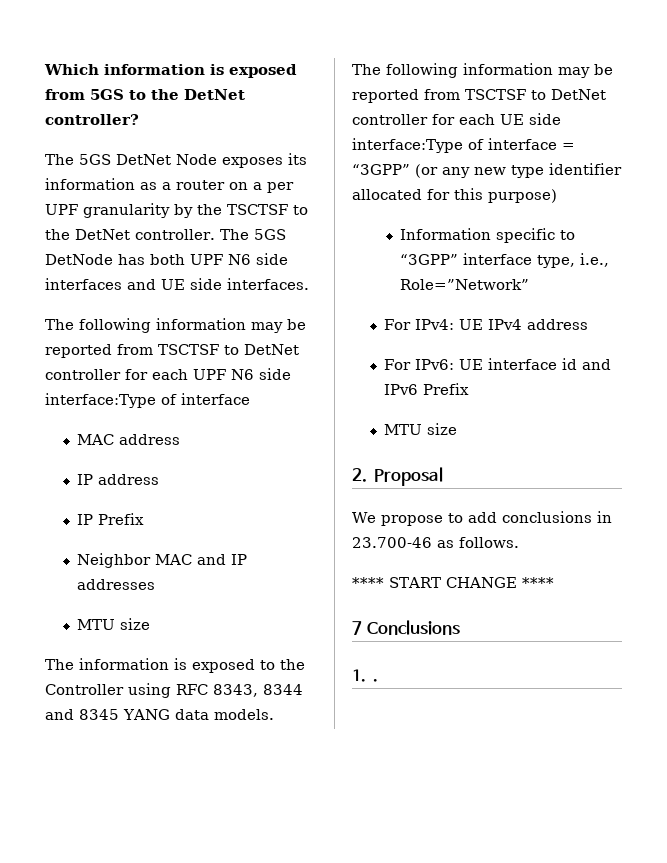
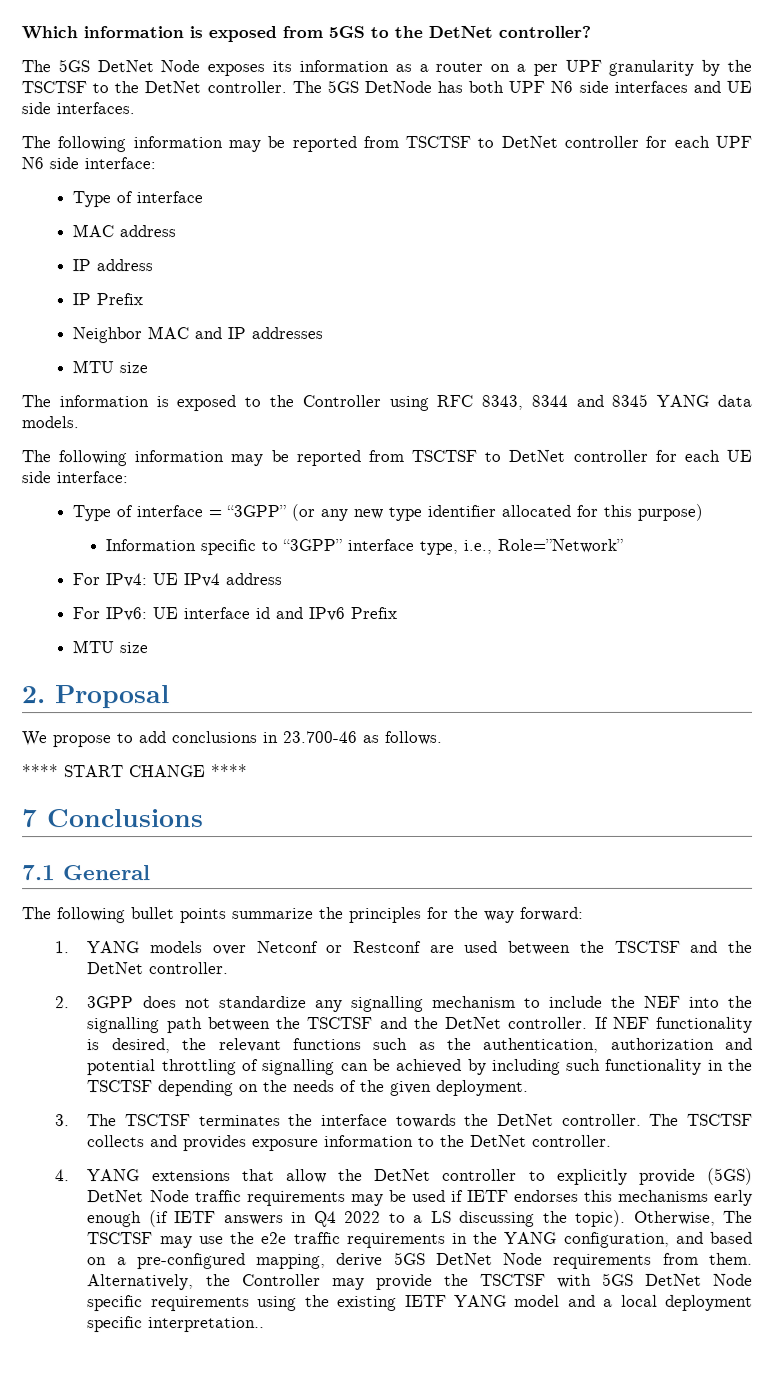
[45,393,156,408] interface:Type -> [84,157,156,170] [71,191,111,208] interface: // Type
[352,138,463,153] interface:Type -> [56,471,128,484] [71,505,111,522] interface: // Type
[352,669,379,682] 1. . -> [22,865,151,881] [22,906,584,924] [54,940,753,956] [87,962,230,975] [54,995,753,1013] [87,1016,753,1034] [87,1037,754,1054] [87,1058,753,1076] [87,1079,530,1097] [54,1113,753,1128] [87,1134,613,1152] [54,1167,753,1185] [87,1189,753,1207] [87,1209,754,1228] [87,1231,753,1249] [87,1251,753,1270] [87,1272,753,1291] [87,1294,754,1312] [87,1316,266,1333] 7.1 General // The following bullet points summarize the principles for the way forward: // 1. YANG models over Netconf or Restconf are used between the TSCTSF and the DetNet controller. // 2. 3GPP does not standardize any signalling mechanism to include the NEF into the signalling path between the TSCTSF and the DetNet controller. If NEF functionality is desired, the relevant functions such as the authentication, authorization and potential throttling of signalling can be achieved by including such functionality in the TSCTSF depending on the needs of the given deployment. // 3. The TSCTSF terminates the interface towards the DetNet controller. The TSCTSF collects and provides exposure information to the DetNet controller. // 4. YANG extensions that allow the DetNet controller to explicitly provide (5GS) DetNet Node traffic requirements may be used if IETF endorses this mechanisms early enough (if IETF answers in Q4 2022 to a LS discussing the topic). Otherwise, The TSCTSF may use the e2e traffic requirements in the YANG configuration, and based on a pre-configured mapping, derive 5GS DetNet Node requirements from them. Alternatively, the Controller may provide the TSCTSF with 5GS DetNet Node specific requirements using the existing IETF YANG model and a local deployment specific interpretation..

